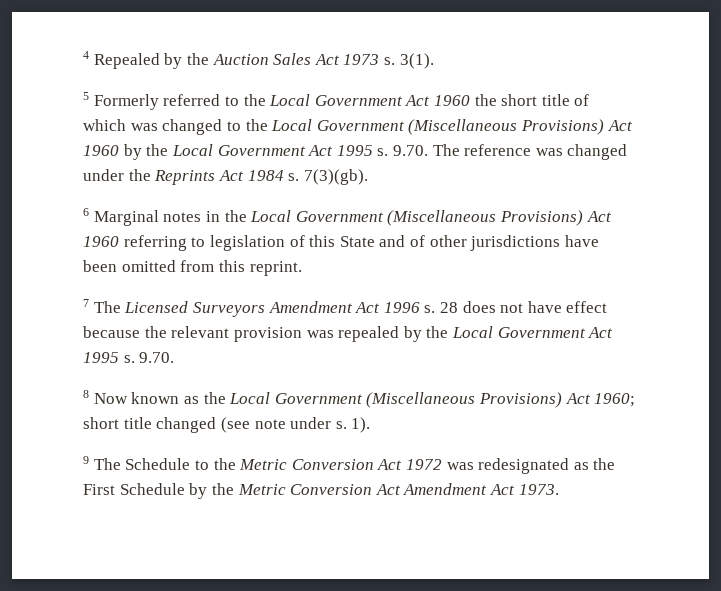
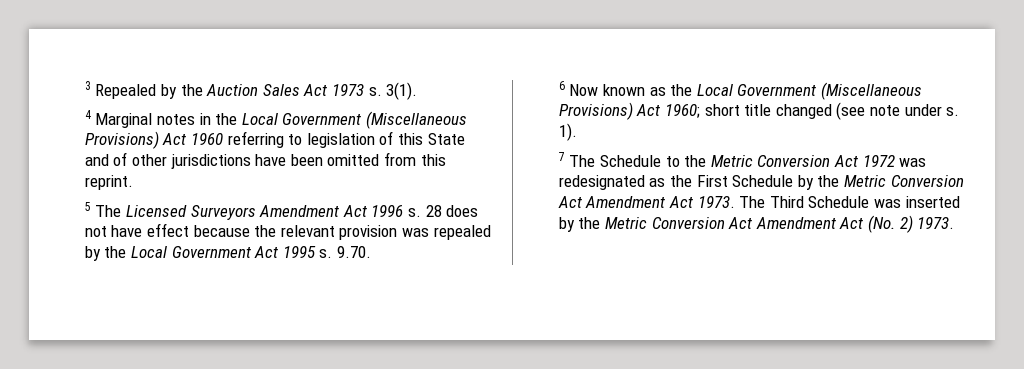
[83,51,90,59] 4 -> [84,81,91,90] 3
[83,92,590,110] [83,119,633,135] [83,144,628,160] [83,169,368,185] [83,208,90,216] 5 Formerly referred to the Local Government Act 1960 the short title of which was changed to the Local Government (Miscellaneous Provisions) Act 1960 by the Local Government Act 1995 s. 9.70. The reference was changed under the Reprints Act 1984 s. 7(3)(gb). // 6 -> [84,110,91,119] 4
[83,299,90,307] 7 -> [84,202,91,211] 5
[83,390,90,398] 8 -> [558,81,565,90] 6
[83,456,90,464] 9 -> [558,152,565,161] 7
(559, 489) none -> [739,196,960,208] [558,215,955,233] The Third Schedule was inserted by the Metric Conversion Act Amendment Act (No. 2) 1973.

